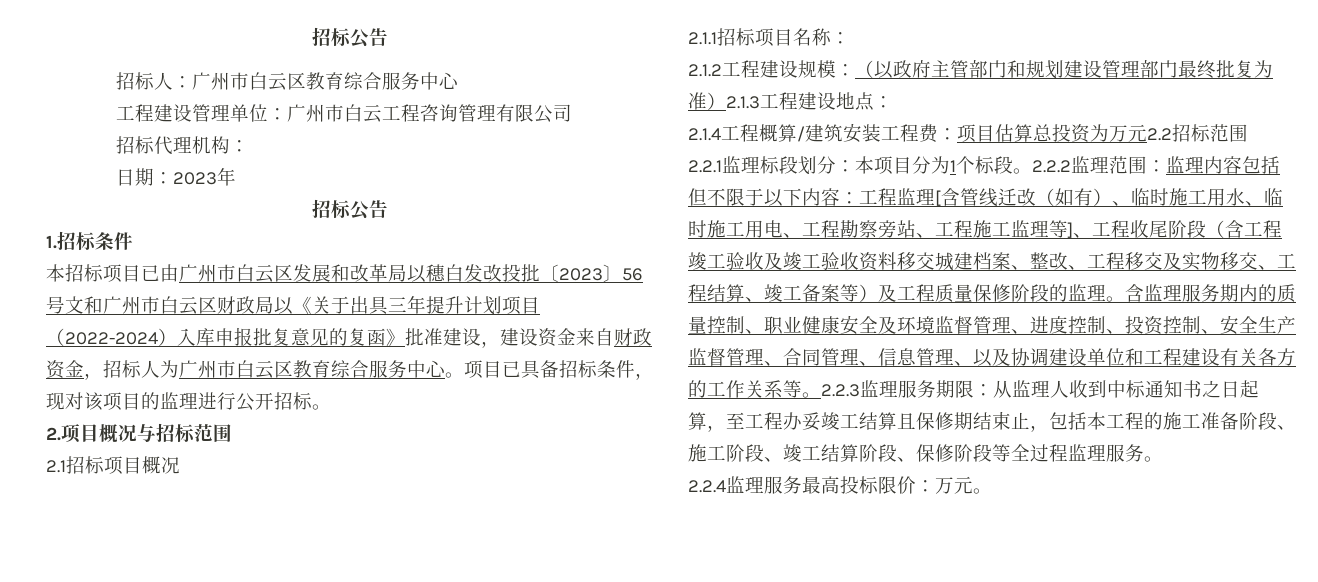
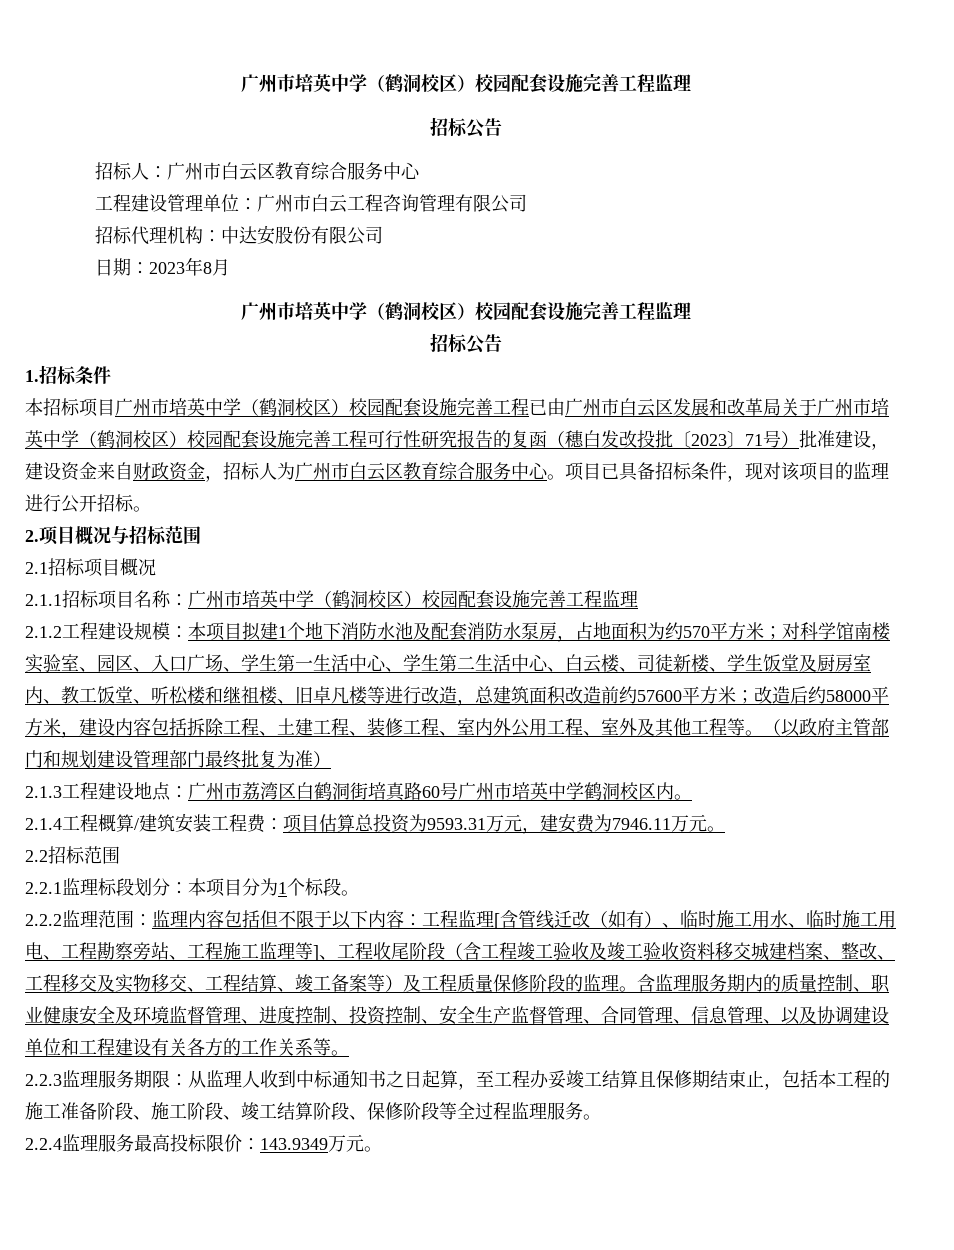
(312, 36) none -> [240,73,691,93] 广州市培英中学（鹤洞校区）校园配套设施完善工程监理 //
(249, 146) none -> [220,225,383,245] 中达安股份有限公司
(236, 176) none -> [202,259,230,276] [240,301,691,321] 8月 // 广州市培英中学（鹤洞校区）校园配套设施完善工程监理
(141, 273) none -> [115,397,529,417] 广州市培英中学（鹤洞校区）校园配套设施完善工程
[407,265,426,283] 以 -> [781,398,889,416] [25,429,565,449] 关于广州市培英中学（鹤洞校区）校园配套设施完善工程可行性研究报告的复函（
[622,268,643,281] [46,295,540,315] [46,327,405,346] 56号文和广州市白云区财政局以《关于出具三年提升计划项目（2022-2024）入库申报批复意见的复函》 -> [745,430,799,448] 71号）
(850, 38) none -> [188,589,638,609] 广州市培英中学（鹤洞校区）校园配套设施完善工程监理
(855, 70) none -> [188,621,890,642] [25,654,871,673] [25,686,889,706] [25,718,763,738] 本项目拟建1个地下消防水池及配套消防水泵房，占地面积为约570平方米；对科学馆南楼实验室、园区、入口广场、学生第一生活中心、学生第二生活中心、白云楼、司徒新楼、学生饭堂及厨房室内、教工饭堂、听松楼和继祖楼、旧卓凡楼等进行改造，总建筑面积改造前约57600平方米；改造后约58000平方米，建设内容包括拆除工程、土建工程、装修工程、室内外公用工程、室外及其他工程等。
(726, 101) none -> (331, 759) //
(893, 102) none -> [188,782,692,801] 广州市荔湾区白鹤洞街培真路60号广州市培英中学鹤洞校区内。
[1109,124,1147,142] 万元 -> [427,813,725,834] 9593.31万元，建安费为7946.11万元。 //
(1032, 171) none -> (359, 893) //
(821, 395) none -> (349, 1053) //
(935, 486) none -> [260,1138,328,1150] 143.9349

